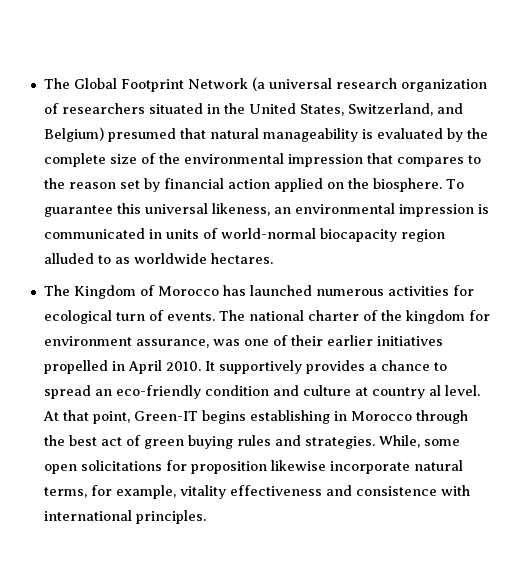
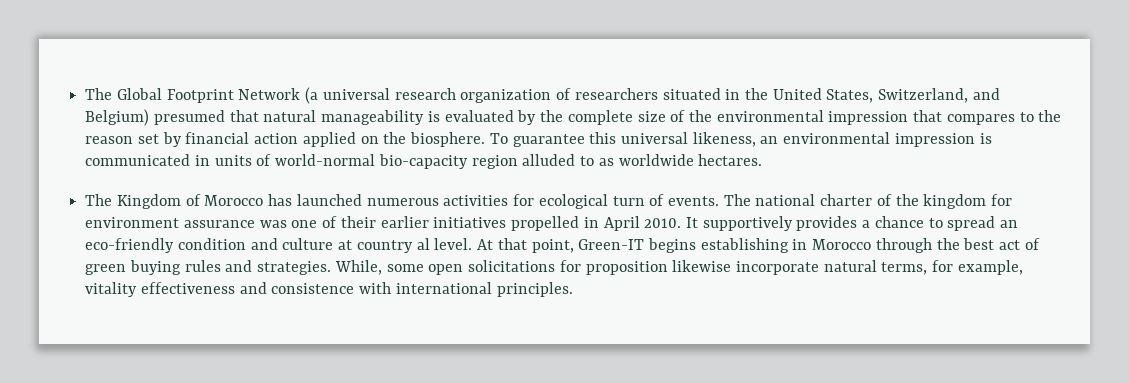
[319,228,397,242] biocapacity -> [378,154,468,169] bio-capacity
[135,339,209,348] assurance, -> [183,220,255,228] assurance

